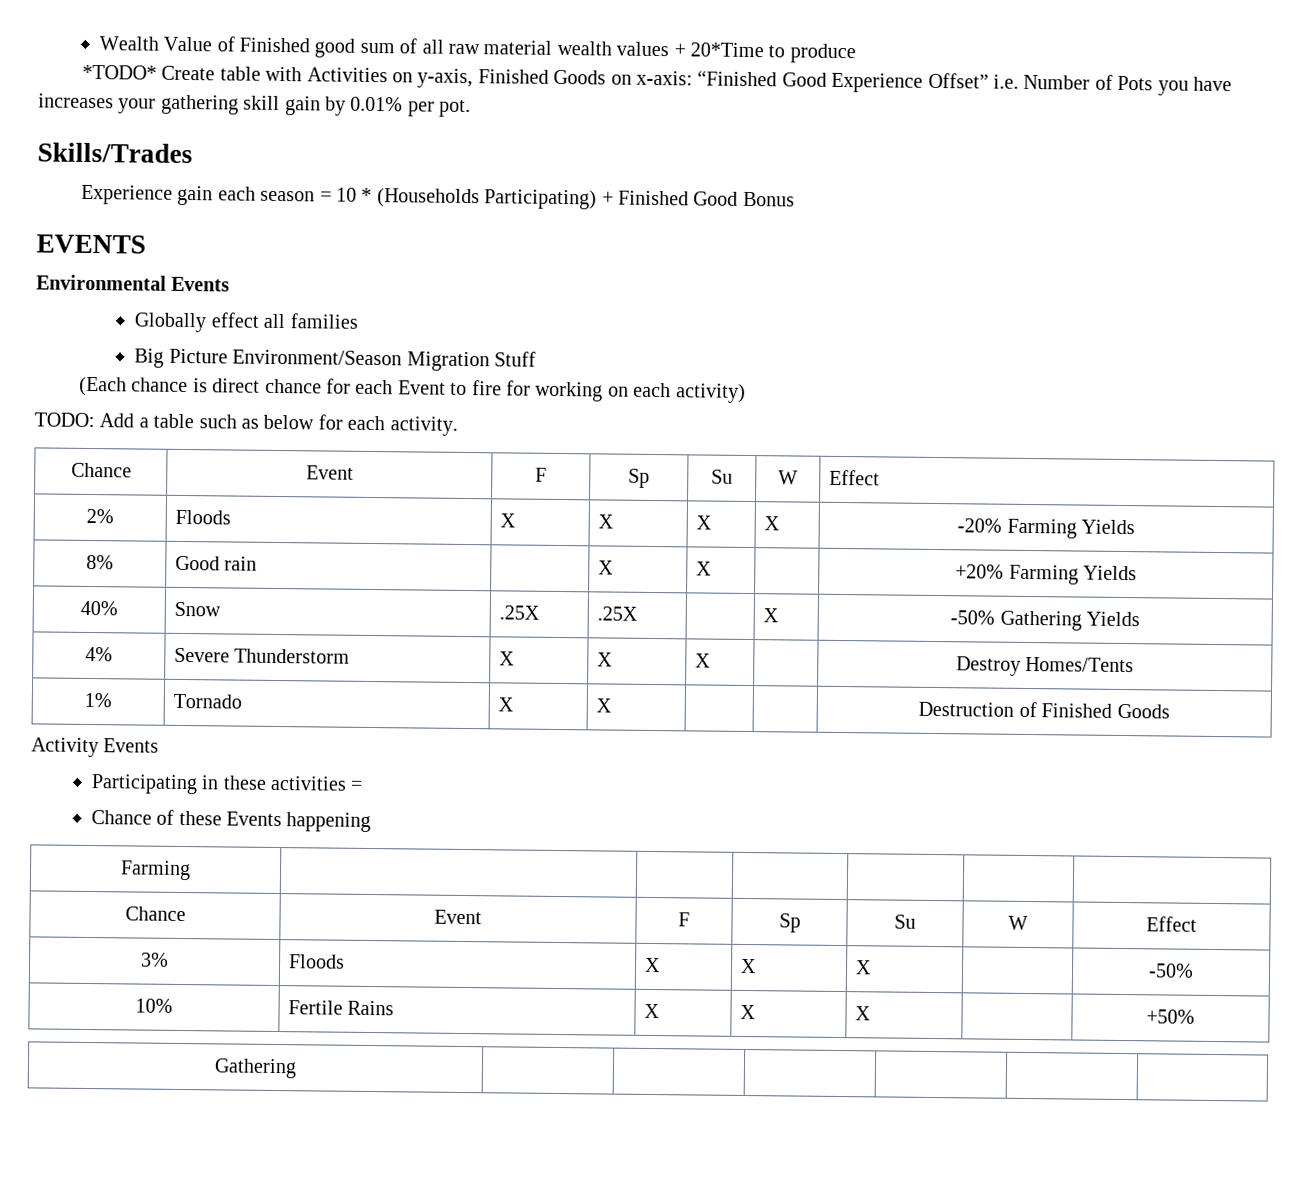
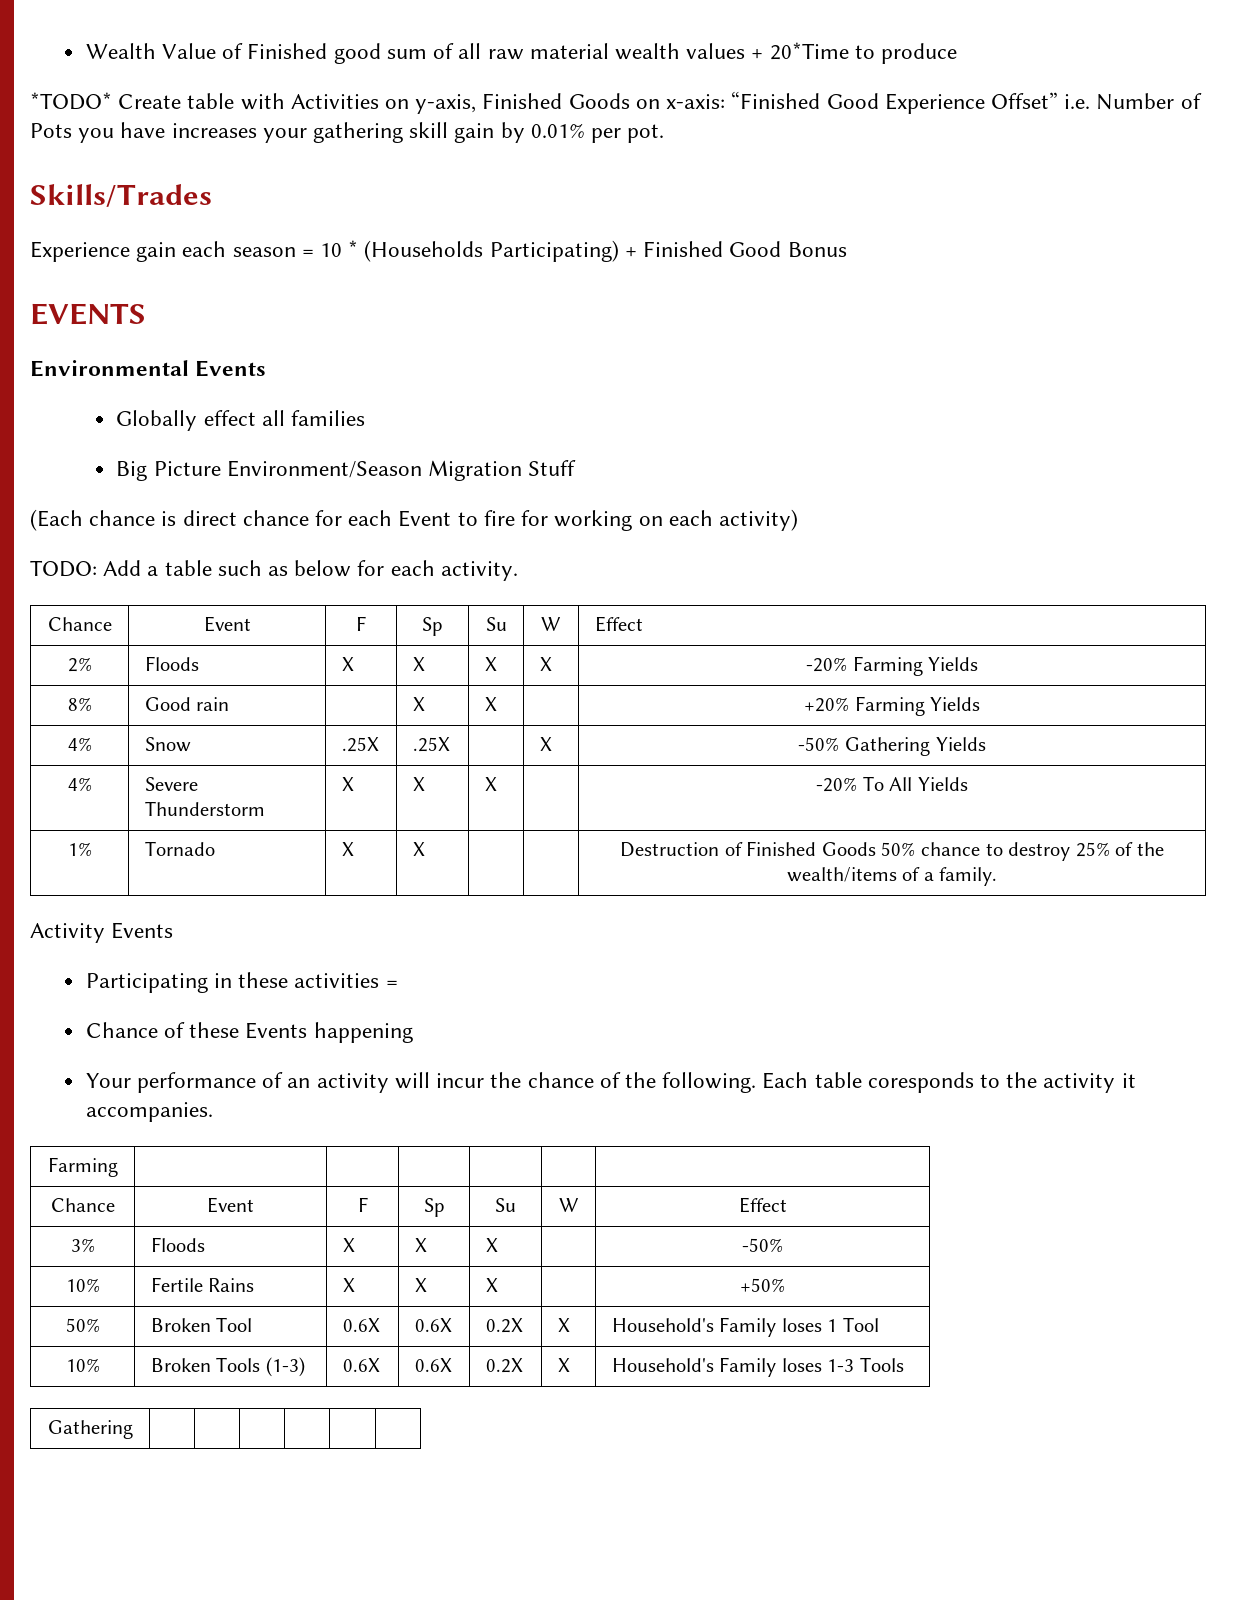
[80,600,118,616] 40% -> [67,737,92,751] 4%
[955,656,1135,676] Destroy Homes/Tents -> [816,776,968,792] -20% To All Yields
(1170, 711) none -> [881,842,1164,861] [786,867,998,886] 50% chance to destroy 25% of the wealth/items of a family.
(372, 822) none -> [85,1072,1136,1093] [85,1102,213,1122] // Your performance of an activity will incur the chance of the following. Each table coresponds to the activity it accompanies.
(1195, 1016) none -> [65,1318,100,1332] [150,1317,253,1332] [342,1318,380,1332] [414,1318,452,1332] [485,1318,523,1333] [557,1318,570,1332] [611,1317,879,1337] [65,1358,100,1372] [150,1357,305,1377] [342,1358,380,1372] [414,1358,452,1372] [485,1358,523,1373] [557,1358,570,1372] [611,1357,904,1377] // 50% | Broken Tool | 0.6X | 0.6X | 0.2X | X | Household's Family loses 1 Tool // 10% | Broken Tools (1-3) | 0.6X | 0.6X | 0.2X | X | Household's Family loses 1-3 Tools

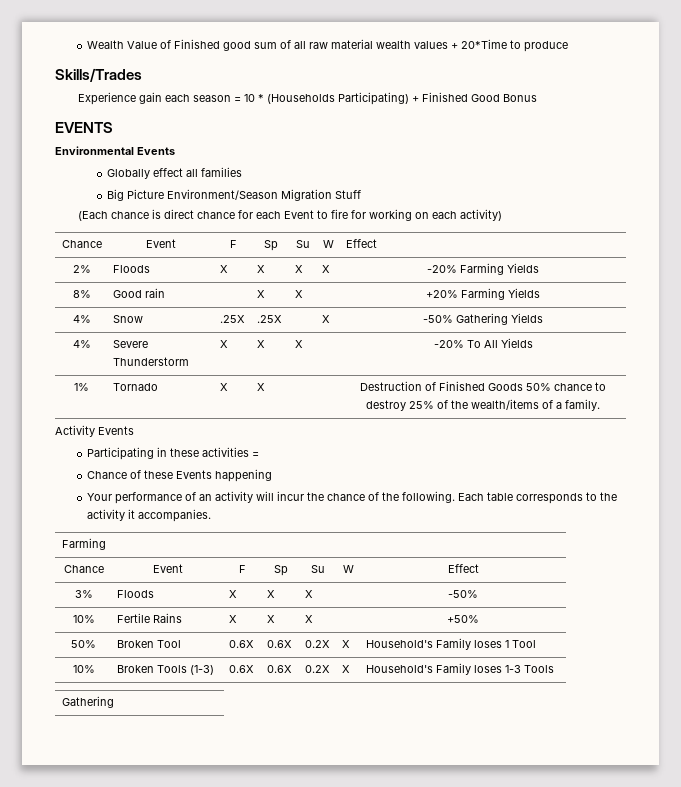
[30,91,1202,114] [30,122,665,143] // *TODO* Create table with Activities on y-axis, Finished Goods on x-axis: “Finished Good Experience Offset” i.e. Number of Pots you have increases your gathering skill gain by 0.01% per pot. -> (569, 46) none
[30,560,518,581] // TODO: Add a table such as below for each activity. -> (503, 215) none
[867,1072,974,1093] coresponds -> [516,493,584,504] corresponds

